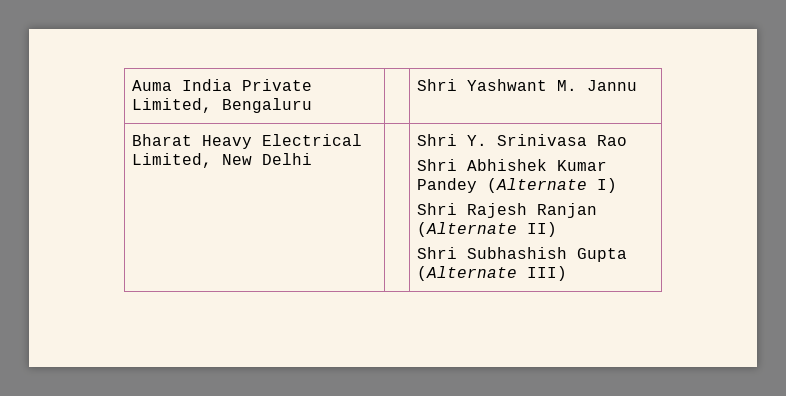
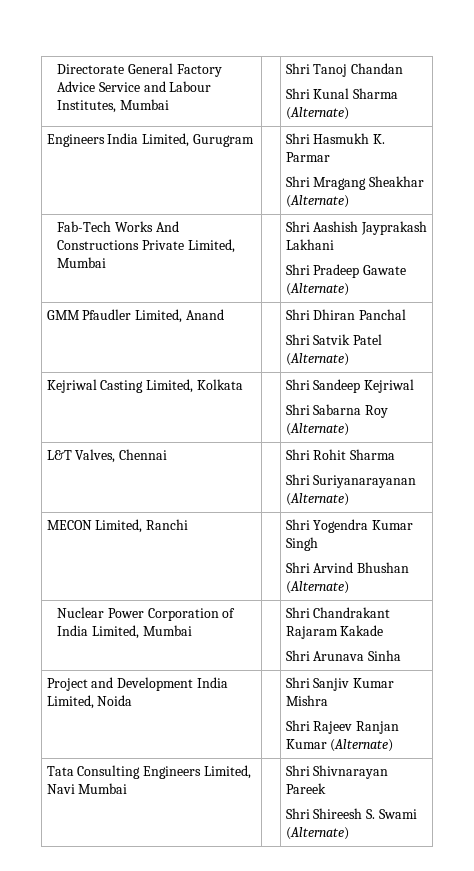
[132,79,313,91] [132,98,313,113] [417,79,638,91] [132,134,363,149] [132,153,313,168] [417,134,628,146] [417,159,608,171] [417,178,618,193] [417,203,598,218] [417,222,558,237] [417,247,628,262] [417,266,568,281] Auma India Private Limited, Bengaluru | | Shri Yashwant M. Jannu // Bharat Heavy Electrical Limited, New Delhi | | Shri Y. Srinivasa Rao // Shri Abhishek Kumar Pandey (Alternate I) // Shri Rajesh Ranjan (Alternate II) // Shri Subhashish Gupta (Alternate III) -> [56,63,222,77] [56,81,212,92] [56,99,169,113] [285,63,404,77] [285,88,399,99] [285,107,349,120] [46,133,255,147] [285,133,386,144] [285,152,330,162] [285,176,425,190] [285,195,349,208] [56,221,179,232] [56,239,235,253] [56,257,106,268] [285,221,428,235] [285,239,334,250] [285,264,407,278] [285,283,349,296] [46,309,225,323] [285,309,407,320] [285,334,383,345] [285,353,349,366] [46,379,244,393] [285,379,415,393] [285,404,389,418] [285,423,349,436] [46,449,168,463] [285,449,396,460] [285,474,417,488] [285,493,349,506] [46,519,189,533] [285,519,414,533] [285,537,318,551] [285,562,410,573] [285,581,349,594] [56,607,236,621] [56,625,192,639] [285,607,391,618] [285,625,384,639] [285,650,402,661] [46,677,229,691] [46,695,133,709] [285,677,395,691] [285,695,328,706] [285,720,400,734] [285,739,394,752] [46,765,252,779] [46,783,128,794] [285,765,389,779] [285,783,326,794] [285,808,418,819] [285,827,349,840] Directorate General Factory Advice Service and Labour Institutes, Mumbai | | Shri Tanoj Chandan // Shri Kunal Sharma (Alternate) // Engineers India Limited, Gurugram | | Shri Hasmukh K. Parmar // Shri Mragang Sheakhar (Alternate) // Fab-Tech Works And Constructions Private Limited, Mumbai | | Shri Aashish Jayprakash Lakhani // Shri Pradeep Gawate (Alternate) // GMM Pfaudler Limited, Anand | | Shri Dhiran Panchal // Shri Satvik Patel (Alternate) // Kejriwal Casting Limited, Kolkata | | Shri Sandeep Kejriwal // Shri Sabarna Roy (Alternate) // L&T Valves, Chennai | | Shri Rohit Sharma // Shri Suriyanarayanan (Alternate) // MECON Limited, Ranchi | | Shri Yogendra Kumar Singh // Shri Arvind Bhushan (Alternate) // Nuclear Power Corporation of India Limited, Mumbai | | Shri Chandrakant Rajaram Kakade // Shri Arunava Sinha // Project and Development India Limited, Noida | | Shri Sanjiv Kumar Mishra // Shri Rajeev Ranjan Kumar (Alternate) // Tata Consulting Engineers Limited, Navi Mumbai | | Shri Shivnarayan Pareek // Shri Shireesh S. Swami (Alternate)

